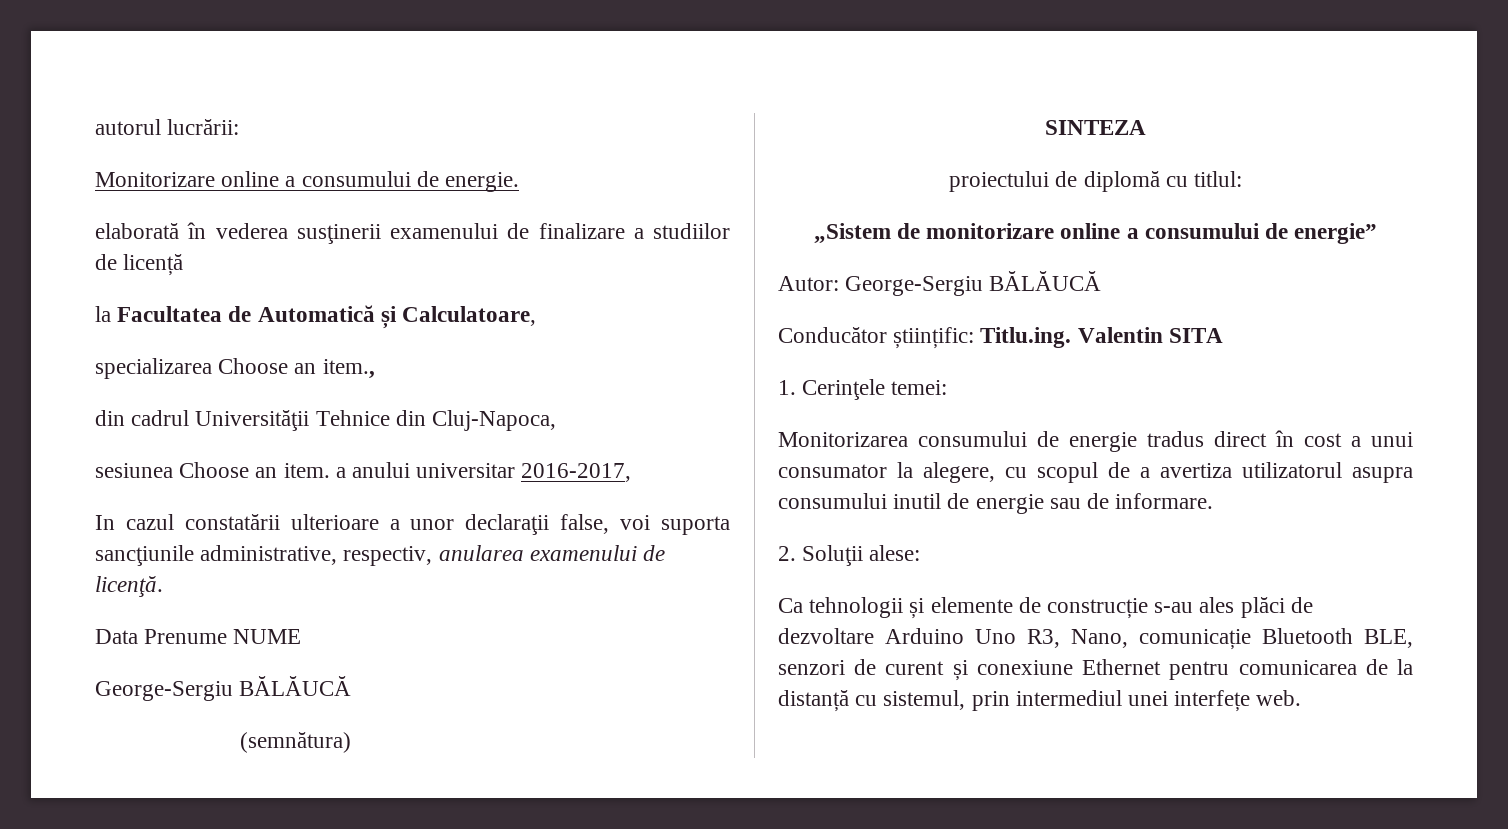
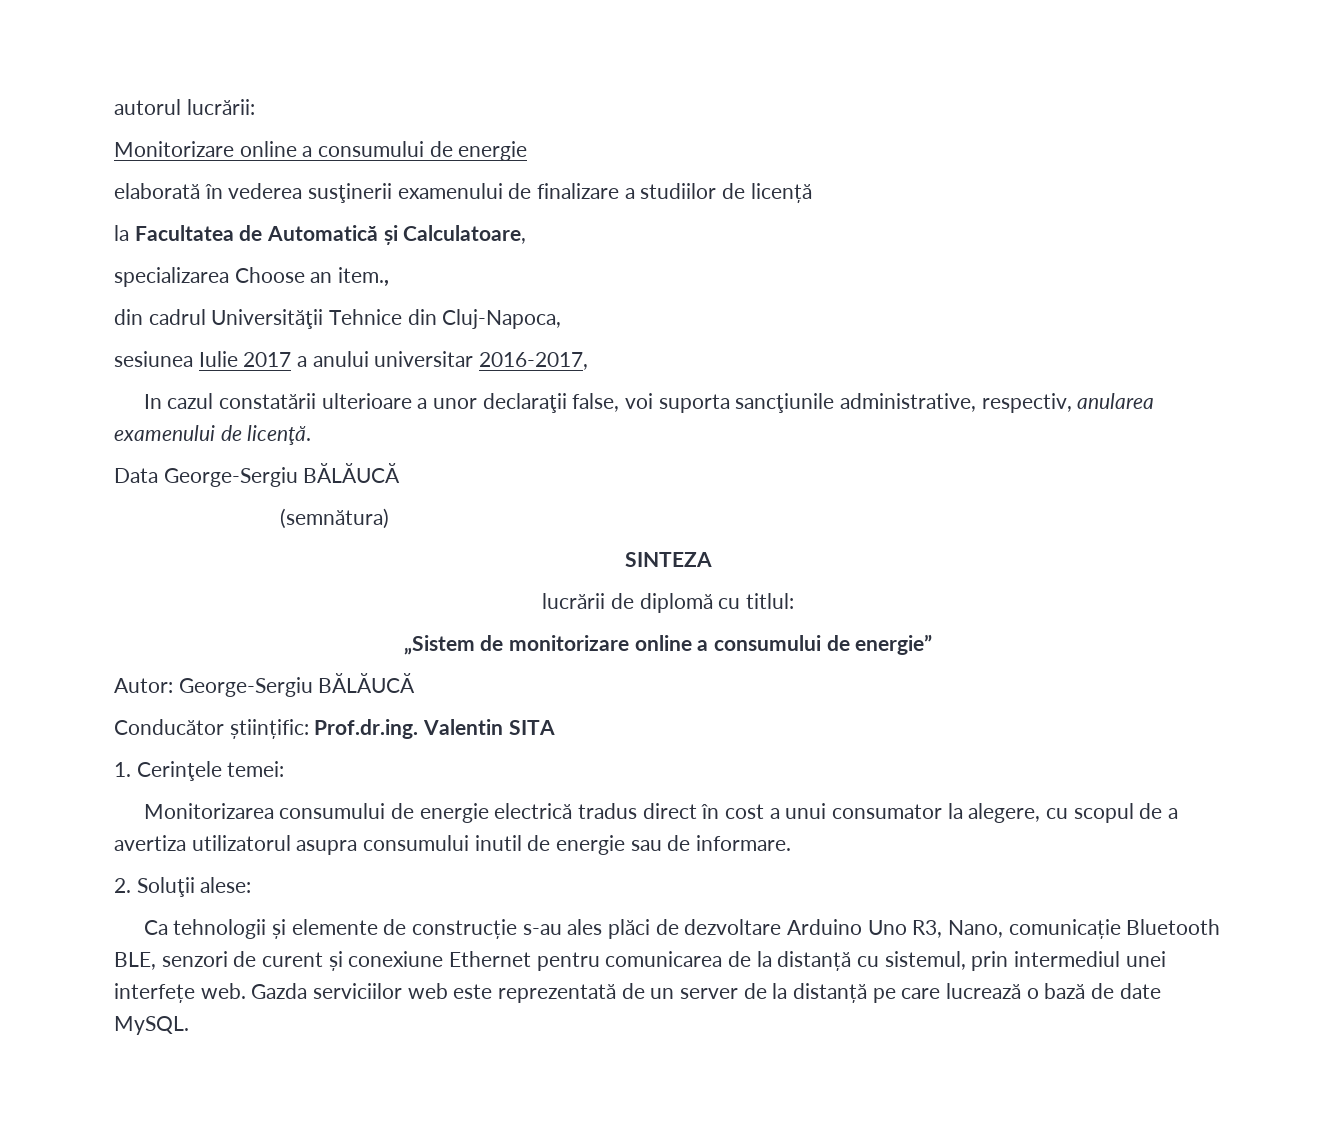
[445,172,520,192] energie. -> [458,141,528,161] energie
[179,462,330,478] Choose an item. -> [198,351,292,367] Iulie 2017
[144,629,302,644] Prenume NUME // -> (158, 475) none
[949,171,1050,192] proiectului -> [542,593,606,609] lucrării
[980,327,1072,348] Titlu.ing. -> [314,719,419,739] Prof.dr.ing.
(1137, 442) none -> [494,803,573,819] electrică
(1302, 698) none -> [251,983,1161,1003] [114,1016,189,1035] Gazda serviciilor web este reprezentată de un server de la distanță pe care lucrează o bază de date MySQL.

